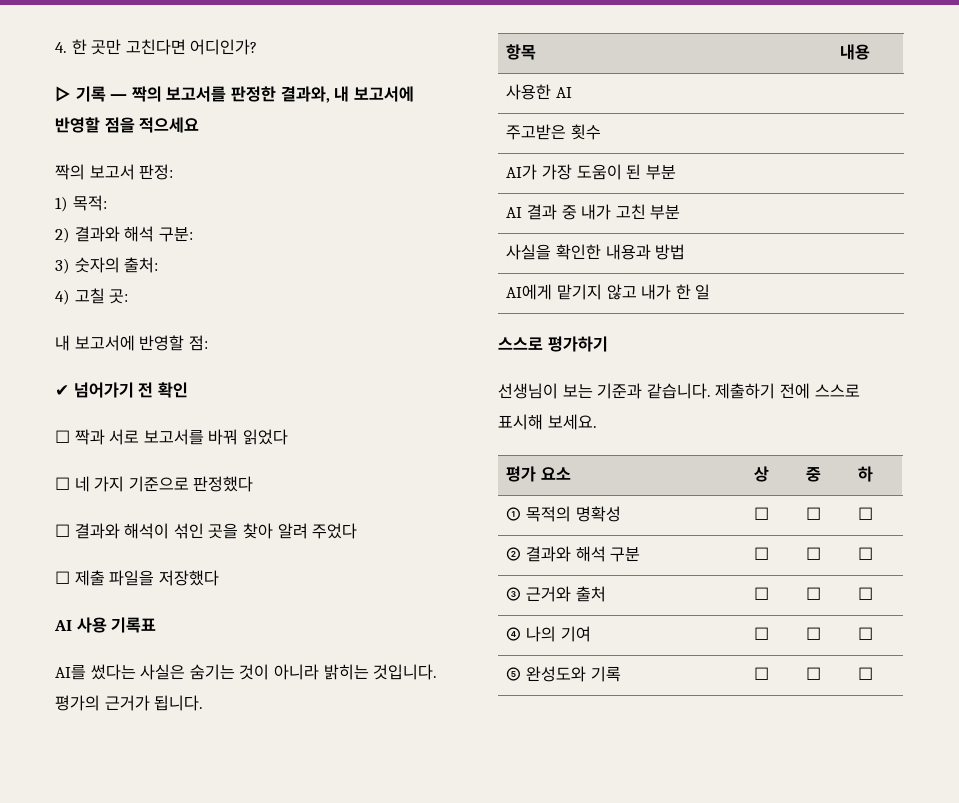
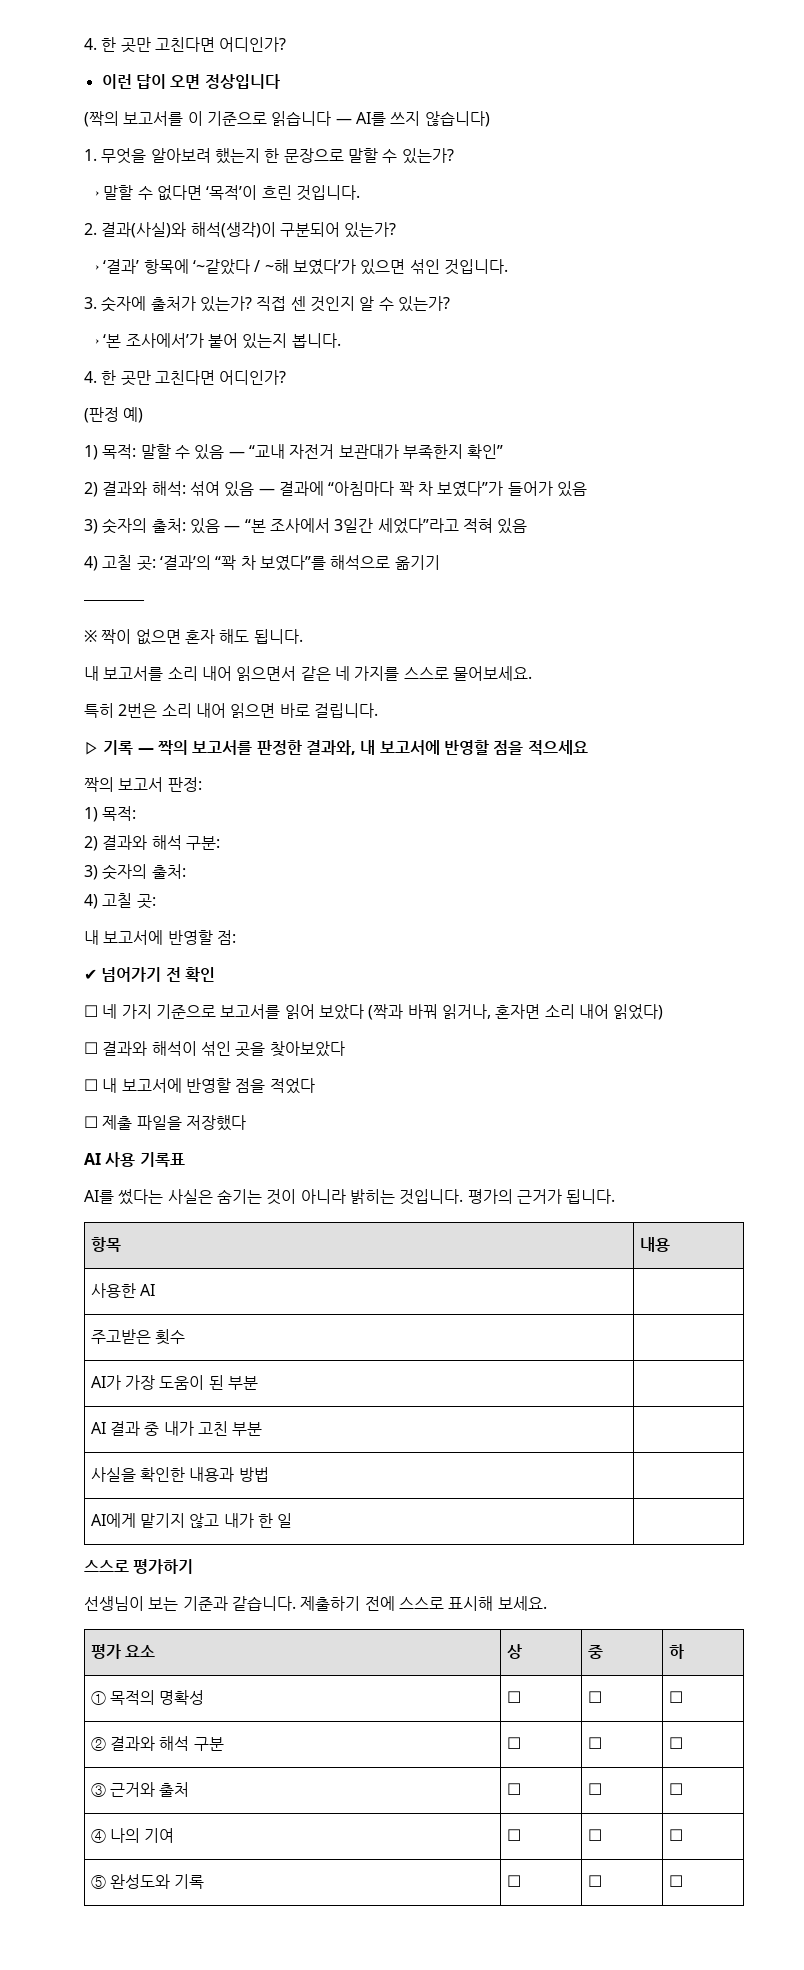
[55,39,258,55] 4. 한 곳만 고친다면 어디인가? -> [84,37,287,53] [101,74,280,89] [84,111,490,127] [84,148,454,164] [84,185,360,201] [84,222,397,238] [84,259,508,275] [84,296,450,312] [84,333,341,349] [84,370,287,386] [84,407,144,423] [84,444,504,460] [84,481,587,497] [84,518,528,534] [84,555,440,571] [84,600,145,605] [84,629,303,645] [84,666,532,681] [84,703,378,718] 4. 한 곳만 고친다면 어디인가? // 이런 답이 오면 정상입니다 // (짝의 보고서를 이 기준으로 읽습니다 — AI를 쓰지 않습니다) // 1. 무엇을 알아보려 했는지 한 문장으로 말할 수 있는가? // → 말할 수 없다면 ‘목적’이 흐린 것입니다. // 2. 결과(사실)와 해석(생각)이 구분되어 있는가? // → ‘결과’ 항목에 ‘~같았다 / ~해 보였다’가 있으면 섞인 것입니다. // 3. 숫자에 출처가 있는가? 직접 센 것인지 알 수 있는가? // → ‘본 조사에서’가 붙어 있는지 봅니다. // 4. 한 곳만 고친다면 어디인가? // (판정 예) // 1) 목적: 말할 수 있음 — “교내 자전거 보관대가 부족한지 확인” // 2) 결과와 해석: 섞여 있음 — 결과에 “아침마다 꽉 차 보였다”가 들어가 있음 // 3) 숫자의 출처: 있음 — “본 조사에서 3일간 세었다”라고 적혀 있음 // 4) 고칠 곳: ‘결과’의 “꽉 차 보였다”를 해석으로 옮기기 // ──── // ※ 짝이 없으면 혼자 해도 됩니다. // 내 보고서를 소리 내어 읽으면서 같은 네 가지를 스스로 물어보세요. // 특히 2번은 소리 내어 읽으면 바로 걸립니다.
[74,429,288,445] [55,476,254,492] 짝과 서로 보고서를 바꿔 읽었다 // ☐ 네 가지 기준으로 판정했다 -> [102,1004,664,1020] 네 가지 기준으로 보고서를 읽어 보았다 (짝과 바꿔 읽거나, 혼자면 소리 내어 읽었다)
[242,523,358,539] 찾아 알려 주었다 -> [269,1041,345,1057] [84,1078,315,1094] 찾아보았다 // ☐ 내 보고서에 반영할 점을 적었다

